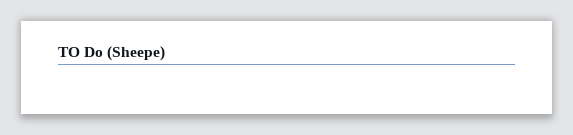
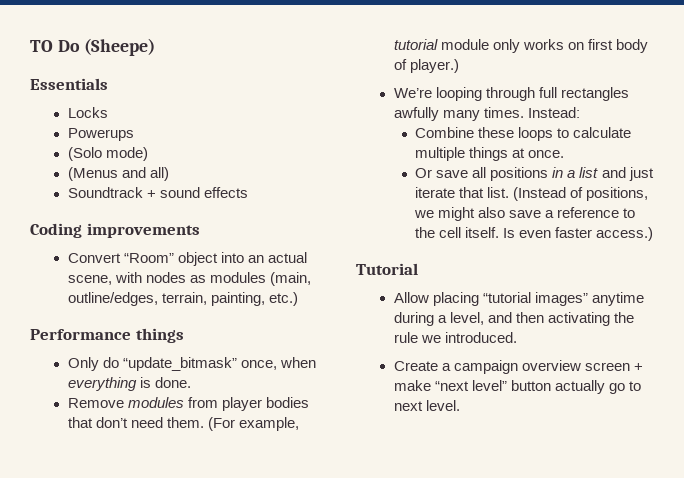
(166, 53) none -> [30,78,108,90] [67,107,108,118] [67,128,134,141] [67,147,148,161] [67,167,169,181] [67,187,248,198] [30,223,200,238] [67,252,308,266] [67,272,312,286] [67,292,298,306] [30,328,184,343] [67,357,317,371] [67,377,191,391] [67,397,310,411] [67,417,300,431] [393,39,649,53] [393,59,459,73] [393,87,630,101] [393,107,580,121] [415,127,632,141] [415,147,565,161] [415,167,654,181] [415,187,649,201] [414,207,636,221] [415,227,654,241] [356,263,418,275] [393,292,645,306] [393,312,635,326] [393,332,517,343] [393,360,644,374] [393,380,642,394] [393,400,460,411] // Essentials // Locks // Powerups // (Solo mode) // (Menus and all) // Soundtrack + sound effects // Coding improvements // Convert “Room” object into an actual scene, with nodes as modules (main, outline/edges, terrain, painting, etc.) // Performance things // Only do “update_bitmask” once, when everything is done. // Remove modules from player bodies that don’t need them. (For example, tutorial module only works on first body of player.) // We’re looping through full rectangles awfully many times. Instead: // Combine these loops to calculate multiple things at once. // Or save all positions in a list and just iterate that list. (Instead of positions, we might also save a reference to the cell itself. Is even faster access.) // Tutorial // Allow placing “tutorial images” anytime during a level, and then activating the rule we introduced. // Create a campaign overview screen + make “next level” button actually go to next level.

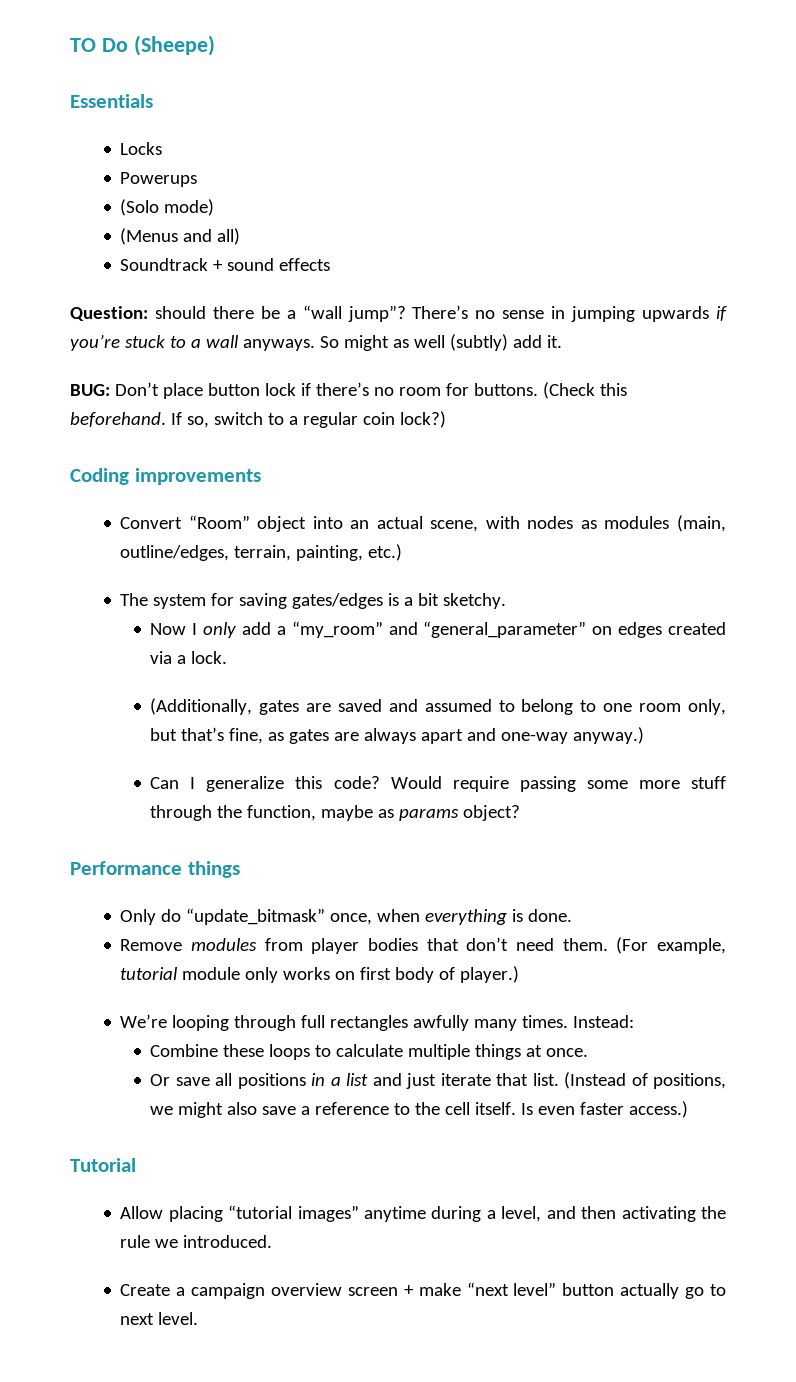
(248, 192) none -> [70,305,727,322] [70,334,562,351] [70,382,627,399] [70,411,446,428] // Question: should there be a “wall jump”? There’s no sense in jumping upwards if you’re stuck to a wall anyways. So might as well (subtly) add it. // BUG: Don’t place button lock if there’s no room for buttons. (Check this beforehand. If so, switch to a regular coin lock?)
(298, 299) none -> [120,593,507,609] [150,621,726,638] [150,651,228,664] [150,698,726,715] [150,727,645,744] [150,776,726,792] [150,805,521,821] // The system for saving gates/edges is a bit sketchy. // Now I only add a “my_room” and “general_parameter” on edges created via a lock. // (Additionally, gates are saved and assumed to belong to one room only, but that’s fine, as gates are always apart and one-way anyway.) // Can I generalize this code? Would require passing some more stuff through the function, maybe as params object?

